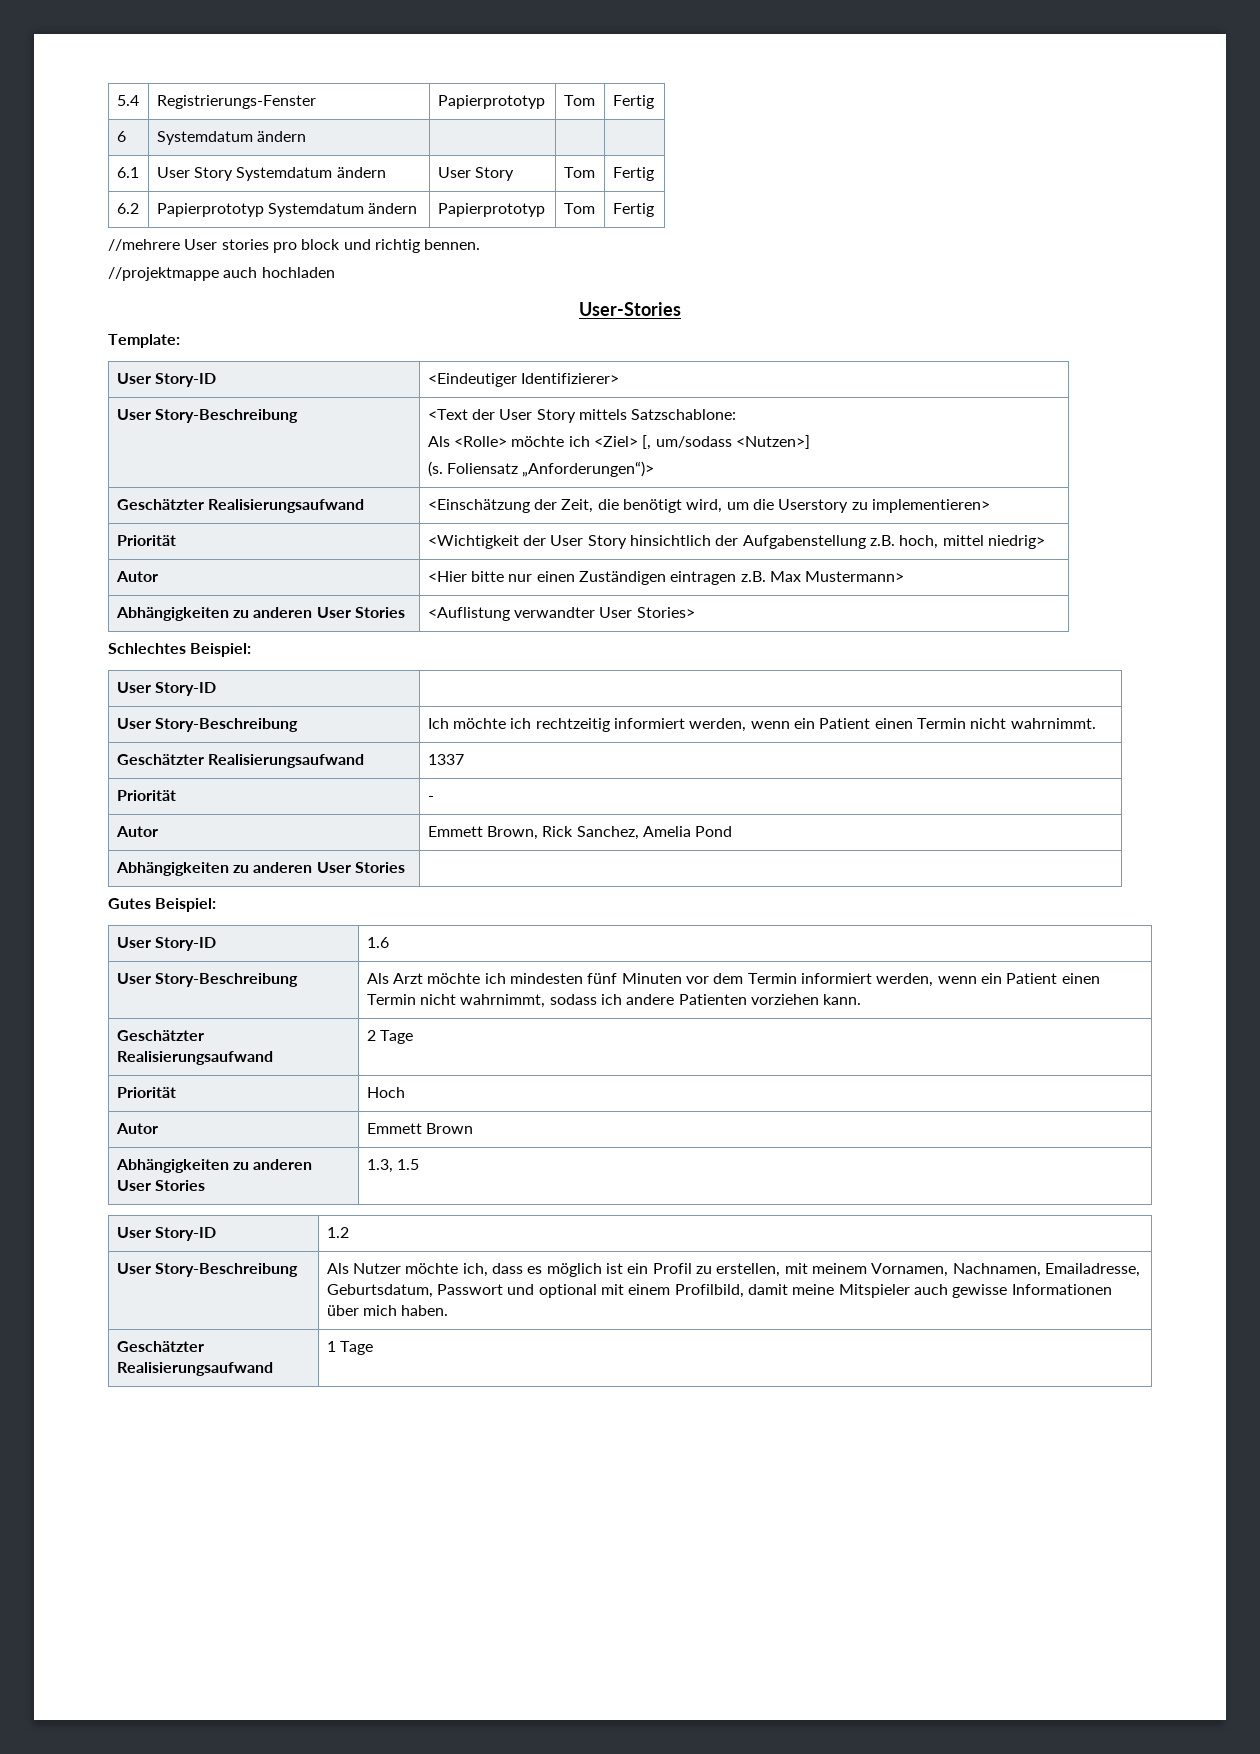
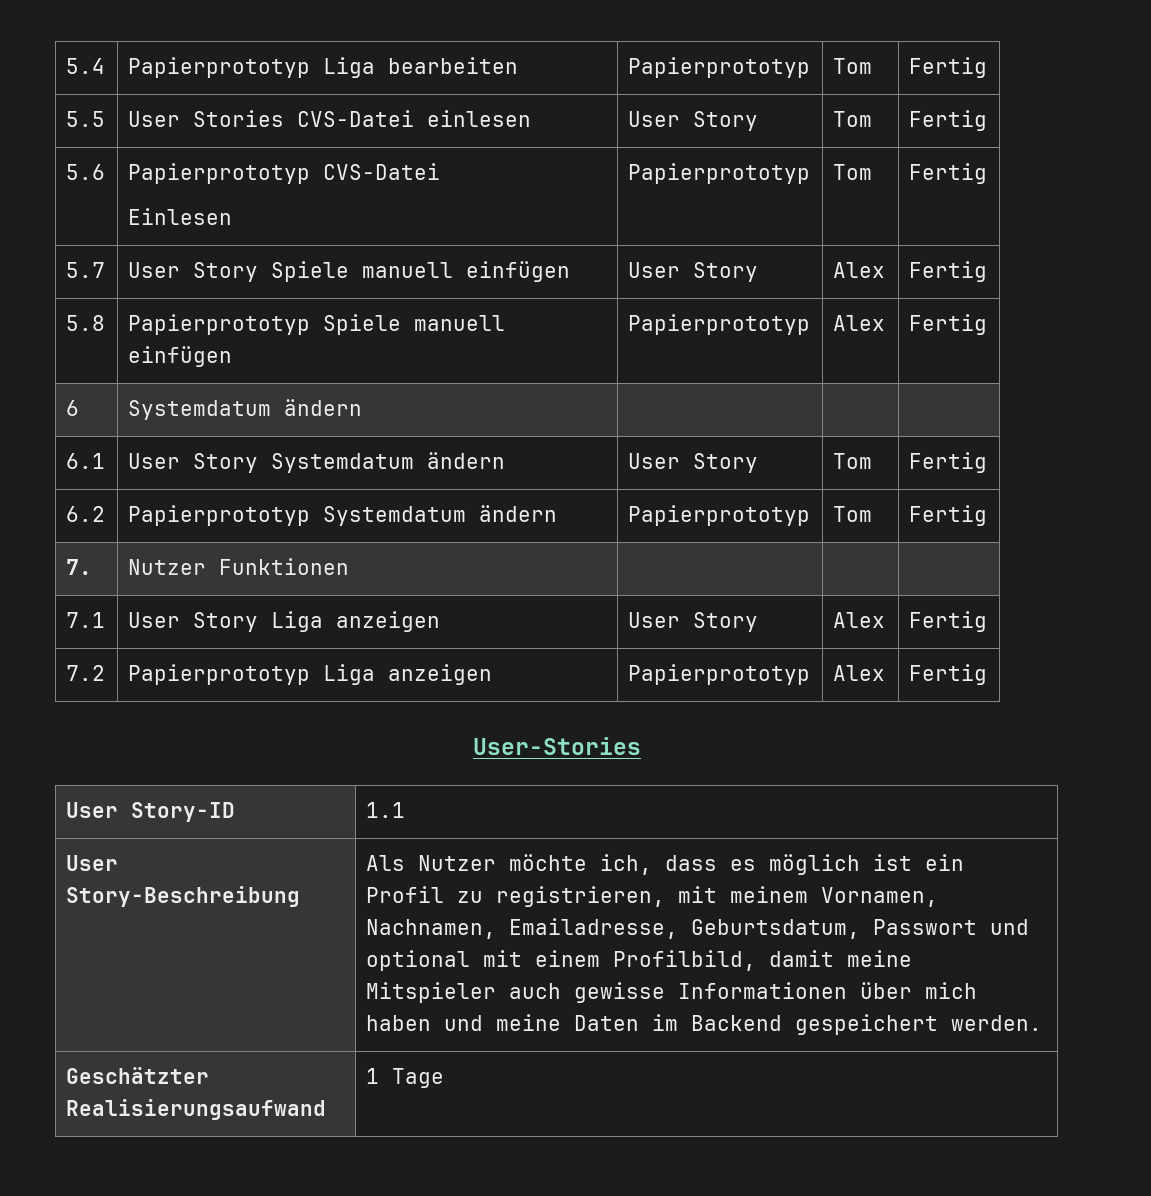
[156,95,316,109] [437,95,545,109] [563,95,595,106] [612,95,654,109] Registrierungs-Fenster | Papierprototyp | Tom | Fertig -> [128,57,519,78] [628,57,811,78] [833,58,873,74] [909,57,988,78] [66,111,106,127] [128,110,532,127] [628,111,759,131] [833,111,873,127] [909,110,988,131] [66,164,106,180] [128,163,441,184] [128,208,233,225] [628,163,811,184] [833,164,873,180] [909,163,988,184] [66,262,106,278] [128,261,571,282] [628,262,759,282] [833,262,886,278] [909,261,988,282] [66,315,106,331] [128,314,506,335] [128,346,233,367] [628,314,811,335] [833,315,886,331] [909,314,988,335] Papierprototyp Liga bearbeiten | Papierprototyp | Tom | Fertig // 5.5 | User Stories CVS-Datei einlesen | User Story | Tom | Fertig // 5.6 | Papierprototyp CVS-Datei // Einlesen | Papierprototyp | Tom | Fertig // 5.7 | User Story Spiele manuell einfügen | User Story | Alex | Fertig // 5.8 | Papierprototyp Spiele manuell einfügen | Papierprototyp | Alex | Fertig
[108,239,481,253] [108,267,335,281] // //mehrere User stories pro block und richtig bennen. // //projektmappe auch hochladen -> [66,559,93,575] [128,558,350,575] [66,612,106,628] [128,611,441,632] [628,612,759,632] [833,612,886,628] [909,611,988,632] [66,665,106,681] [128,664,493,685] [628,664,811,685] [833,665,886,681] [909,664,988,685] // 7. | Nutzer Funktionen | | | // 7.1 | User Story Liga anzeigen | User Story | Alex | Fertig // 7.2 | Papierprototyp Liga anzeigen | Papierprototyp | Alex | Fertig
[108,334,180,348] [116,373,217,387] [427,373,620,387] [116,409,299,423] [427,409,737,423] [427,435,810,450] [427,461,655,477] [116,499,365,513] [427,499,990,513] [116,535,176,546] [427,535,1045,549] [115,571,158,582] [427,571,905,585] [115,607,405,621] [427,607,695,621] [108,643,252,657] [116,682,217,696] [116,718,299,732] [427,718,1096,732] [116,754,365,768] [427,754,464,765] [116,790,176,801] [427,796,434,801] [115,826,158,837] [427,826,733,840] [115,862,405,876] [108,898,217,912] [116,937,217,951] [366,937,389,948] [116,973,299,987] [366,973,1100,987] [366,994,862,1008] [116,1030,204,1041] [116,1051,273,1065] [366,1030,414,1044] [116,1087,176,1098] [366,1087,405,1098] [115,1123,158,1134] [366,1123,474,1134] [115,1159,313,1173] [116,1180,206,1191] [366,1159,420,1173] [116,1227,217,1241] [326,1227,349,1238] // Template: // User Story-ID | <Eindeutiger Identifizierer> // User Story-Beschreibung | <Text der User Story mittels Satzschablone: // Als <Rolle> möchte ich <Ziel> [, um/sodass <Nutzen>] // (s. Foliensatz „Anforderungen“)> // Geschätzter Realisierungsaufwand | <Einschätzung der Zeit, die benötigt wird, um die Userstory zu implementieren> // Priorität | <Wichtigkeit der User Story hinsichtlich der Aufgabenstellung z.B. hoch, mittel niedrig> // Autor | <Hier bitte nur einen Zuständigen eintragen z.B. Max Mustermann> // Abhängigkeiten zu anderen User Stories | <Auflistung verwandter User Stories> // Schlechtes Beispiel: // User Story-ID | // User Story-Beschreibung | Ich möchte ich rechtzeitig informiert werden, wenn ein Patient einen Termin nicht wahrnimmt. // Geschätzter Realisierungsaufwand | 1337 // Priorität | - // Autor | Emmett Brown, Rick Sanchez, Amelia Pond // Abhängigkeiten zu anderen User Stories | // Gutes Beispiel: // User Story-ID | 1.6 // User Story-Beschreibung | Als Arzt möchte ich mindesten fünf Minuten vor dem Termin informiert werden, wenn ein Patient einen Termin nicht wahrnimmt, sodass ich andere Patienten vorziehen kann. // Geschätzter Realisierungsaufwand | 2 Tage // Priorität | Hoch // Autor | Emmett Brown // Abhängigkeiten zu anderen User Stories | 1.3, 1.5 // User Story-ID | 1.2 -> [66,802,236,822] [366,802,406,818] // User Story-ID | 1.1
[716,1263,781,1277] erstellen, -> [496,886,666,907] registrieren,
[401,1305,449,1316] haben. -> [366,1014,1043,1035] haben und meine Daten im Backend gespeichert werden.

